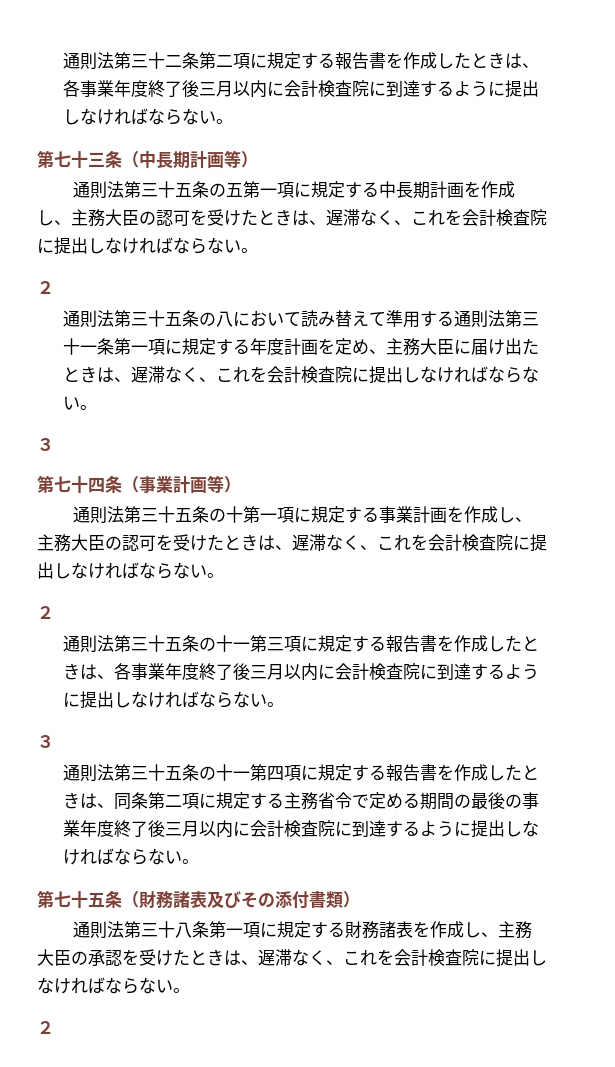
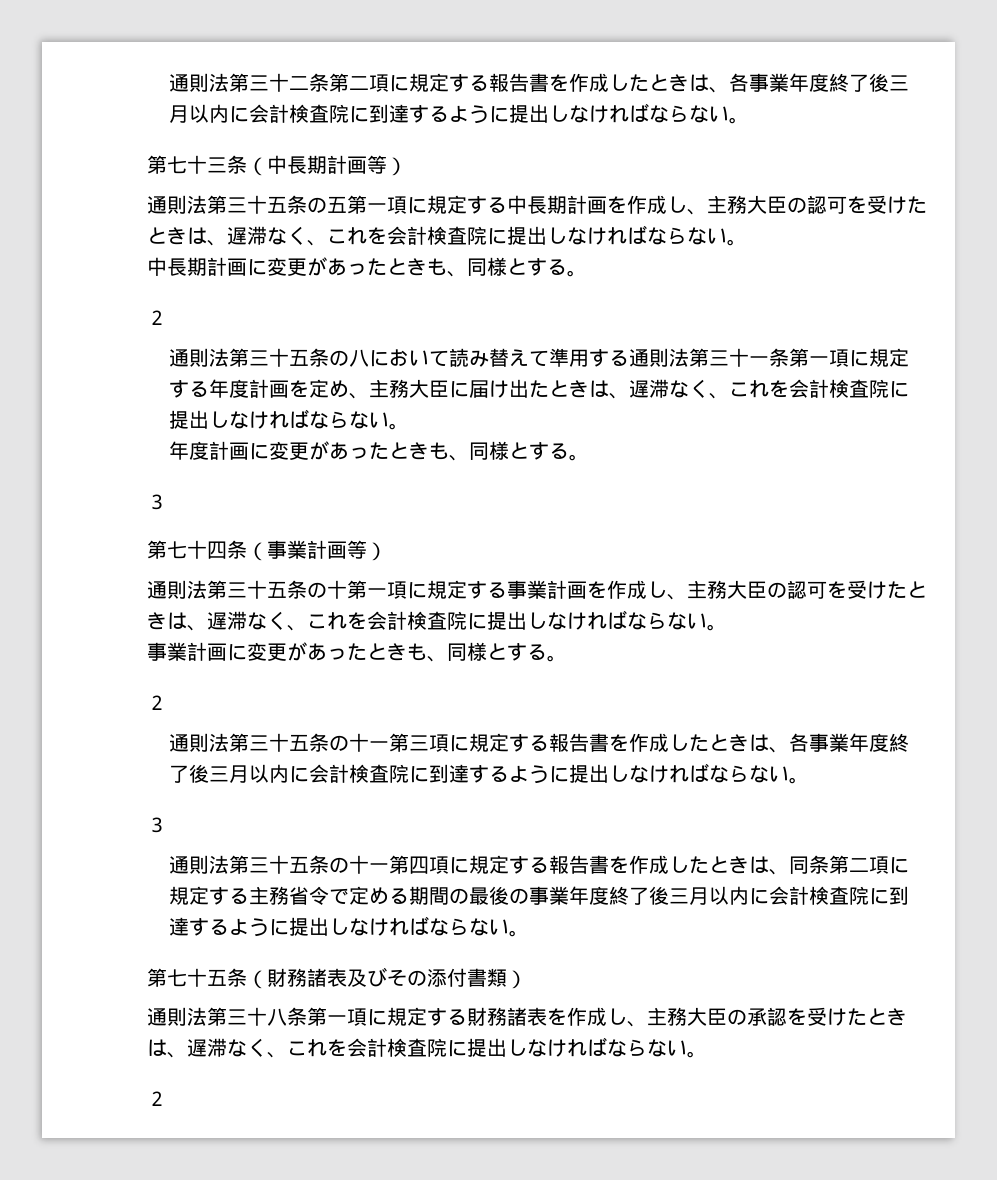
(258, 250) none -> [147,257,587,277] // 中長期計画に変更があったときも、同様とする。
(97, 407) none -> [169,441,590,461] // 年度計画に変更があったときも、同様とする。
(224, 575) none -> [147,642,567,662] // 事業計画に変更があったときも、同様とする。

